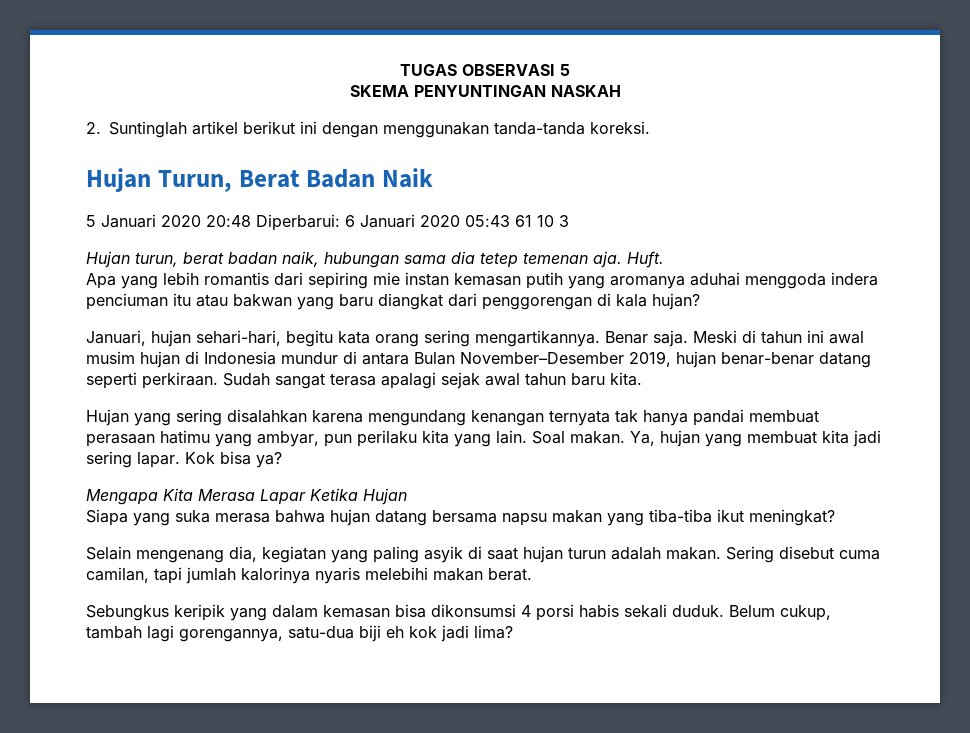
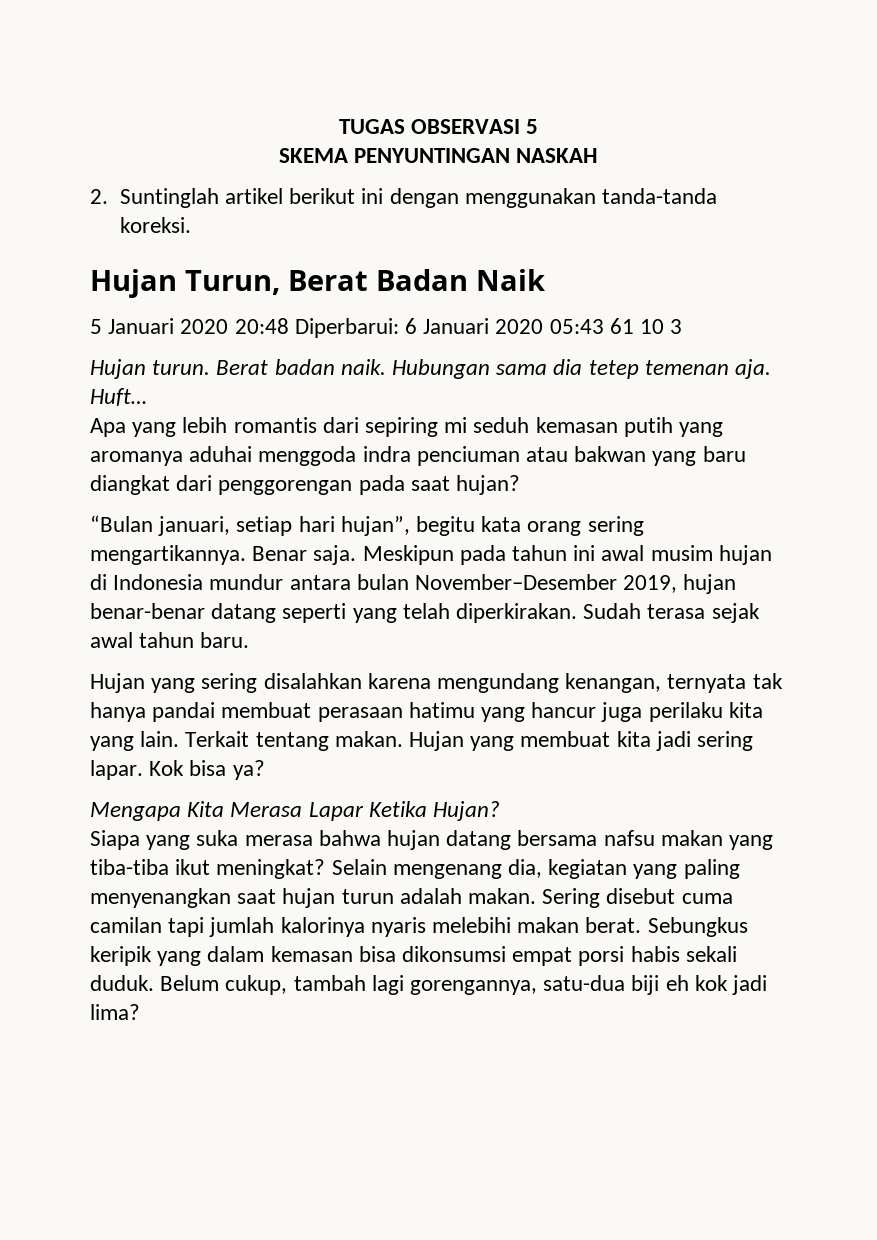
[135,251,399,268] turun, berat badan naik, hubungan -> [152,359,491,379] turun. Berat badan naik. Hubungan
[627,251,664,268] Huft. -> [90,388,147,406] Huft…
[373,272,449,286] mie instan -> [444,417,530,433] mi seduh
[831,272,878,286] [86,293,191,310] indera penciuman itu -> [362,446,520,466] indra penciuman
[597,293,647,307] di kala -> [358,475,450,495] pada saat
[86,330,281,347] Januari, hujan sehari-hari, -> [90,515,410,536] “Bulan januari, setiap hari hujan”,
[693,330,756,343] Meski di -> [362,545,506,565] Meskipun pada
[343,351,455,365] di antara Bulan -> [289,574,409,590] antara bulan
[142,372,436,389] perkiraan. Sudah sangat terasa apalagi -> [352,603,706,623] yang telah diperkirakan. Sudah terasa
[571,372,642,386] baru kita. -> [200,632,250,648] baru.
[471,410,544,426] kenangan -> [565,673,662,693] kenangan,
[257,431,352,447] ambyar, pun -> [531,702,643,722] hancur juga
[532,430,700,447] Soal makan. Ya, hujan -> [185,731,465,751] Terkait tentang makan. Hujan
[363,488,407,505] Hujan -> [433,801,501,821] Hujan?
[502,513,547,526] napsu -> [603,830,655,846] nafsu
(835, 517) // -> (326, 869) none
[424,546,482,563] asyik di -> [90,888,231,908] menyenangkan
[86,567,149,583] camilan, -> [90,917,162,933] camilan
(532, 574) // -> (642, 925) none
[521,605,531,617] 4 -> [512,947,573,966] empat

